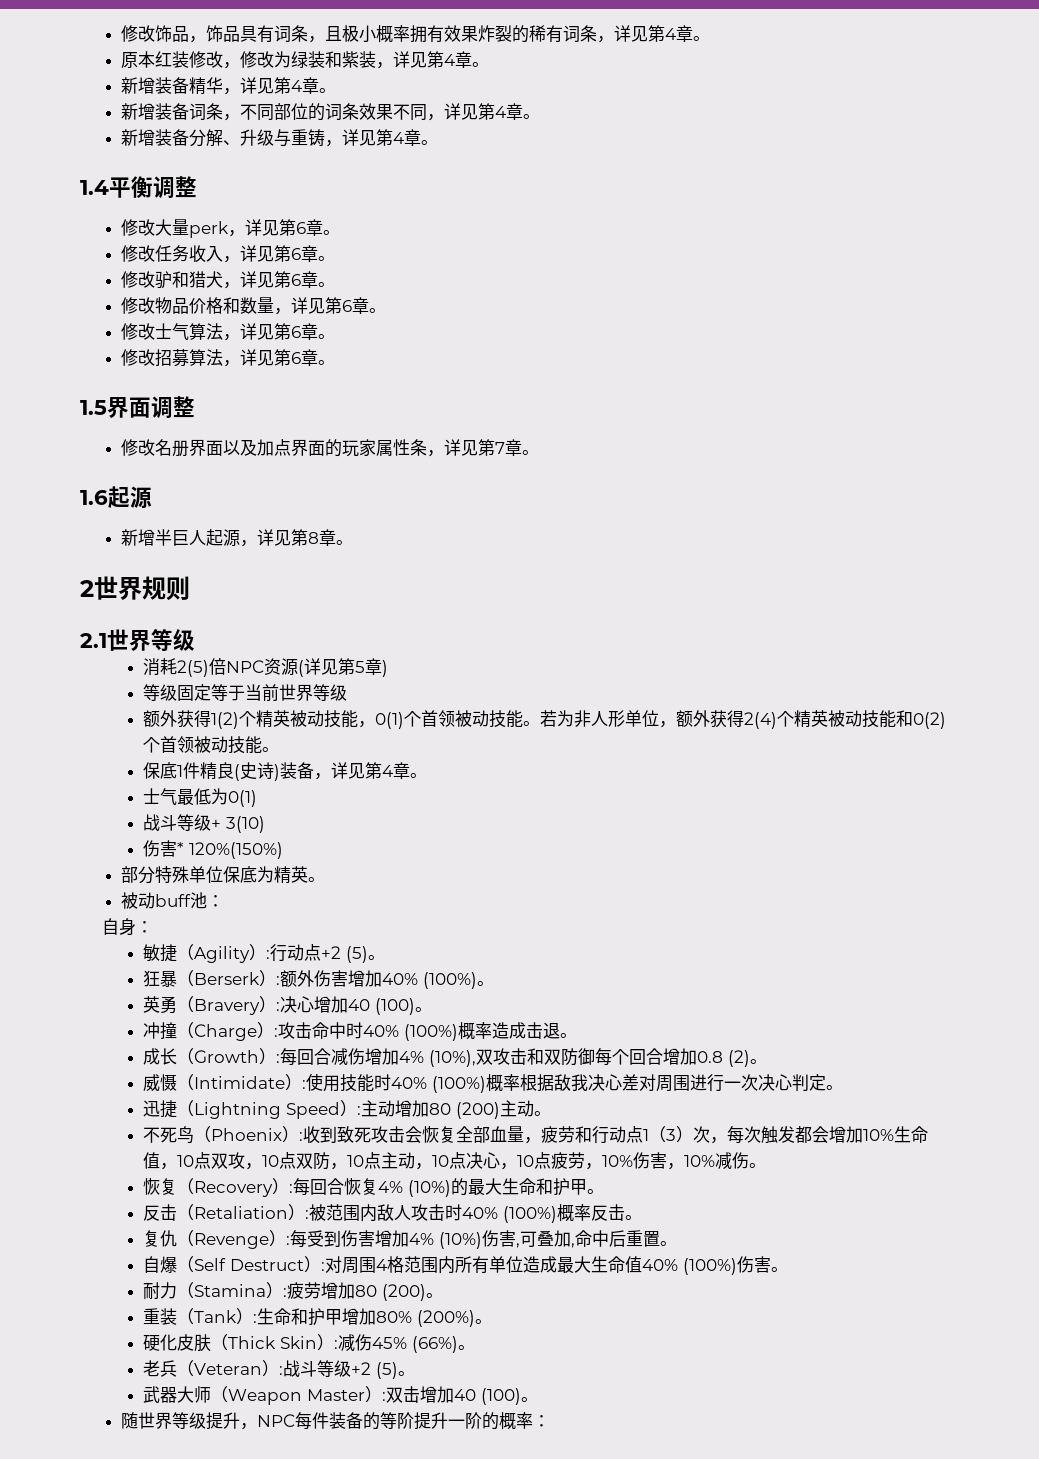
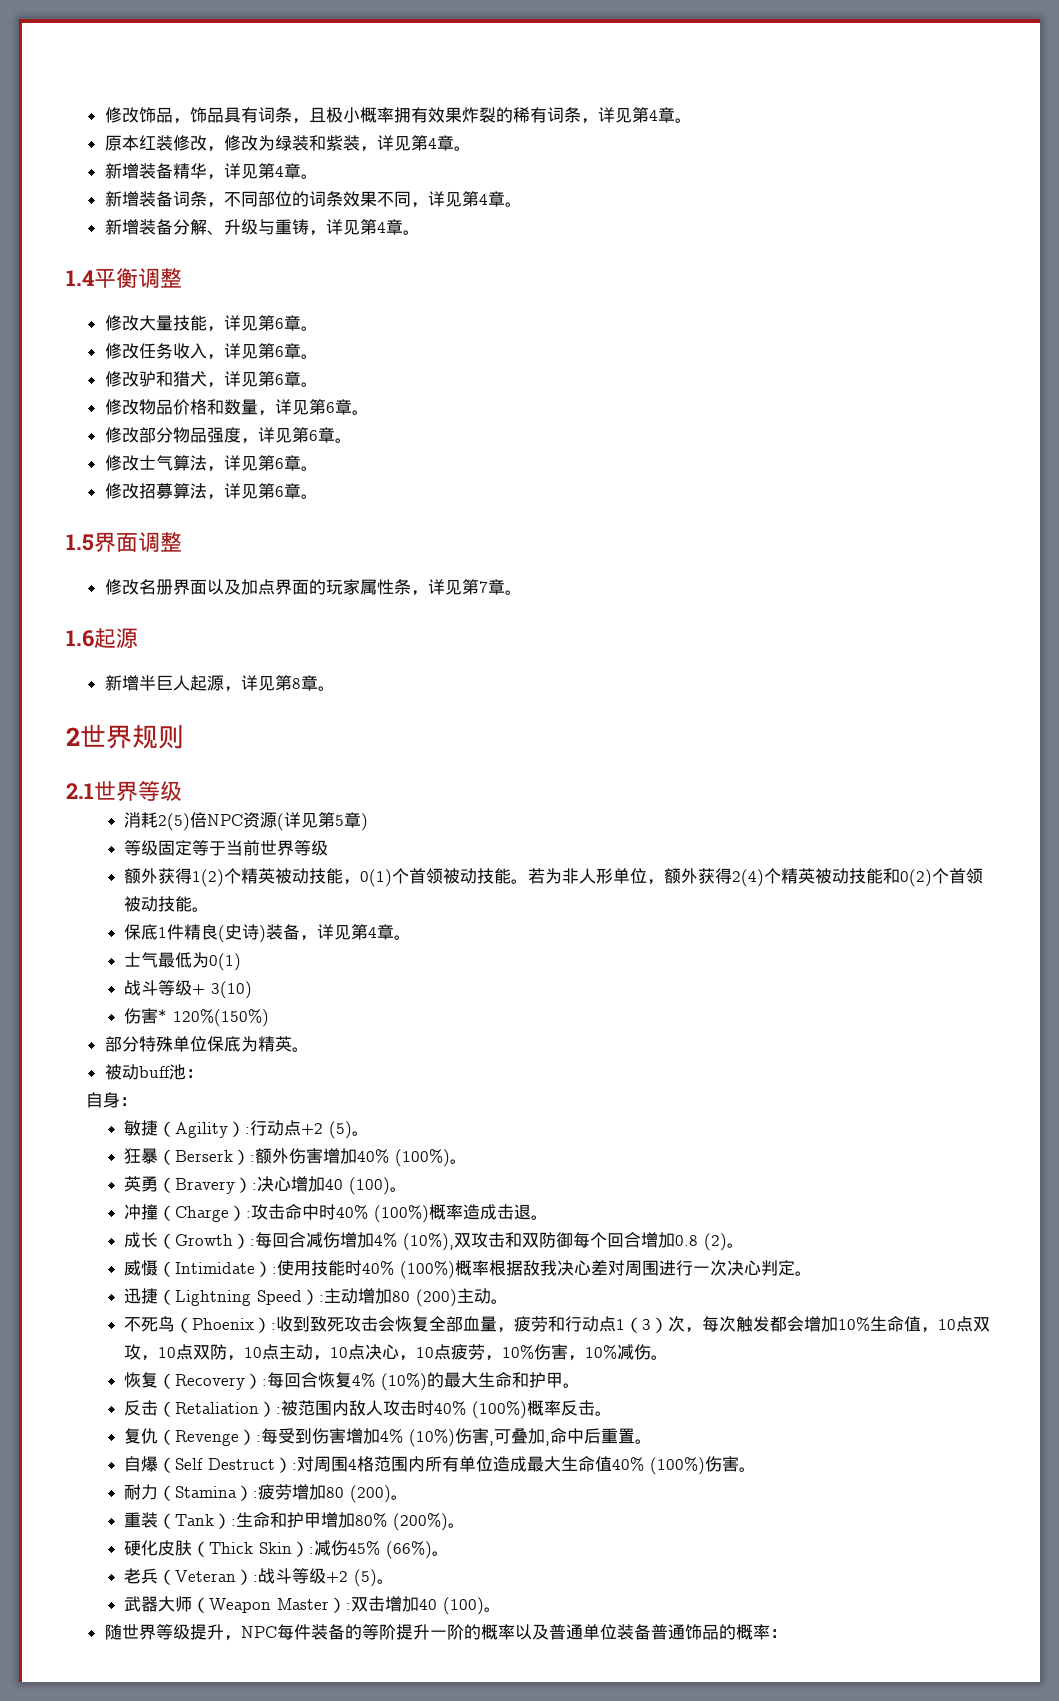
[189,221,230,238] perk -> [172,315,207,331] 技能
(387, 310) none -> [104,427,352,444] // 修改部分物品强度，详见第6章。
(534, 1420) none -> [514,1624,770,1640] 以及普通单位装备普通饰品的概率

